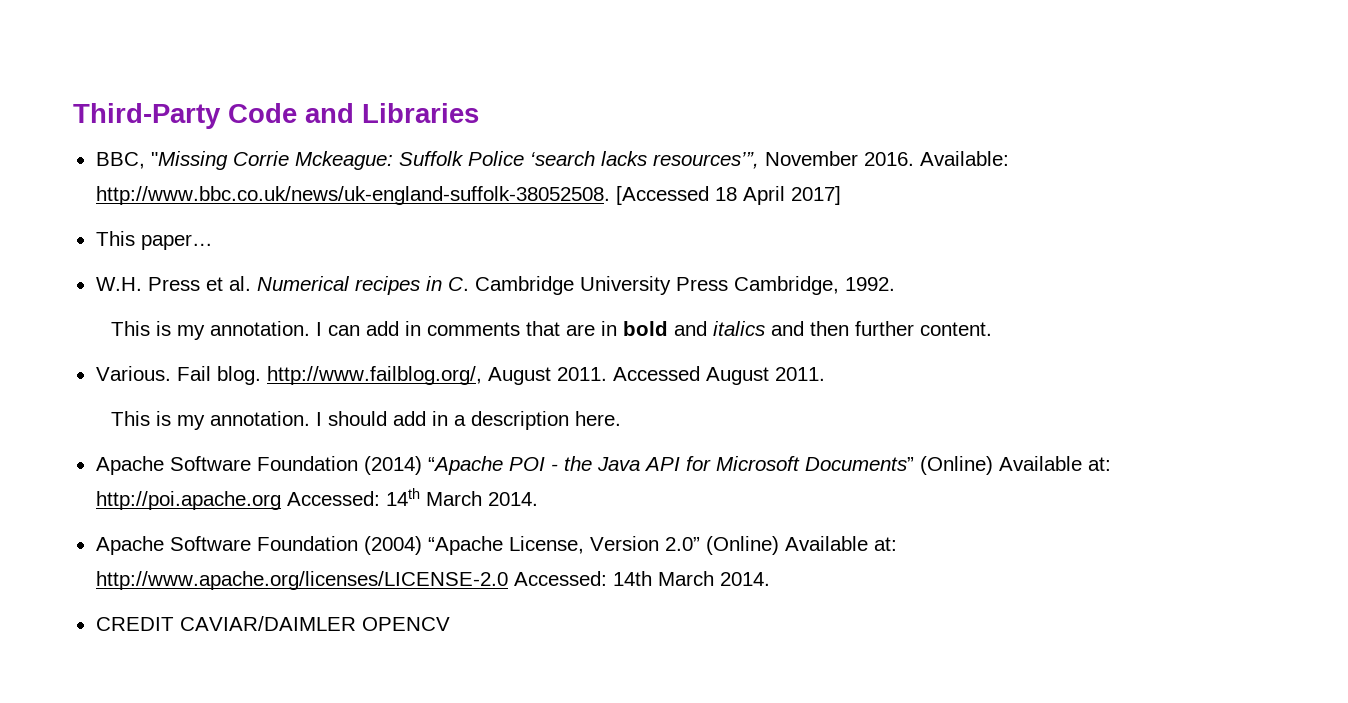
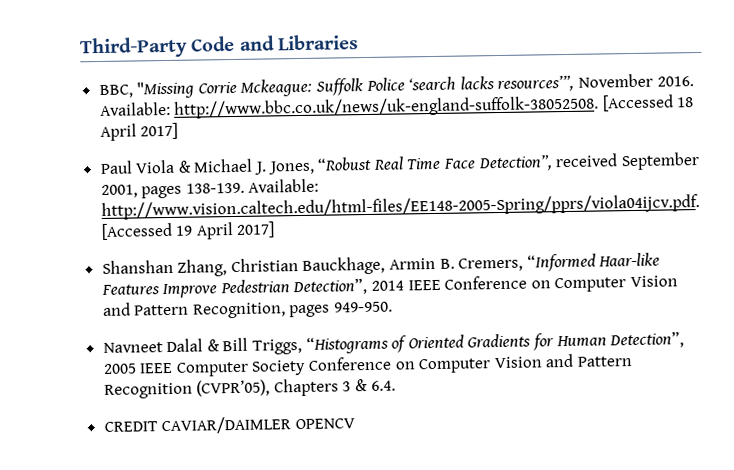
[95,231,213,250] [95,276,895,295] [111,321,993,340] [95,366,825,385] [111,411,622,430] [95,456,1111,475] [95,488,538,510] [95,536,897,555] [95,571,770,590] This paper… // W.H. Press et al. Numerical recipes in C. Cambridge University Press Cambridge, 1992. // This is my annotation. I can add in comments that are in bold and italics and then further content. // Various. Fail blog. http://www.failblog.org/, August 2011. Accessed August 2011. // This is my annotation. I should add in a description here. // Apache Software Foundation (2014) “Apache POI - the Java API for Microsoft Documents” (Online) Available at: http://poi.apache.org Accessed: 14th March 2014. // Apache Software Foundation (2004) “Apache License, Version 2.0” (Online) Available at: http://www.apache.org/licenses/LICENSE-2.0 Accessed: 14th March 2014. -> [99,152,700,175] [100,178,320,199] [100,194,700,220] [100,221,276,240] [101,252,661,277] [100,275,679,299] [101,301,394,319] [102,331,685,355] [102,353,633,377] [103,378,396,399] Paul Viola & Michael J. Jones, “Robust Real Time Face Detection”, received September 2001, pages 138-139. Available: http://www.vision.caltech.edu/html-files/EE148-2005-Spring/pprs/viola04ijcv.pdf. [Accessed 19 April 2017] // Shanshan Zhang, Christian Bauckhage, Armin B. Cremers, “Informed Haar-like Features Improve Pedestrian Detection”, 2014 IEEE Conference on Computer Vision and Pattern Recognition, pages 949-950. // Navneet Dalal & Bill Triggs, “Histograms of Oriented Gradients for Human Detection”, 2005 IEEE Computer Society Conference on Computer Vision and Pattern Recognition (CVPR’05), Chapters 3 & 6.4.

